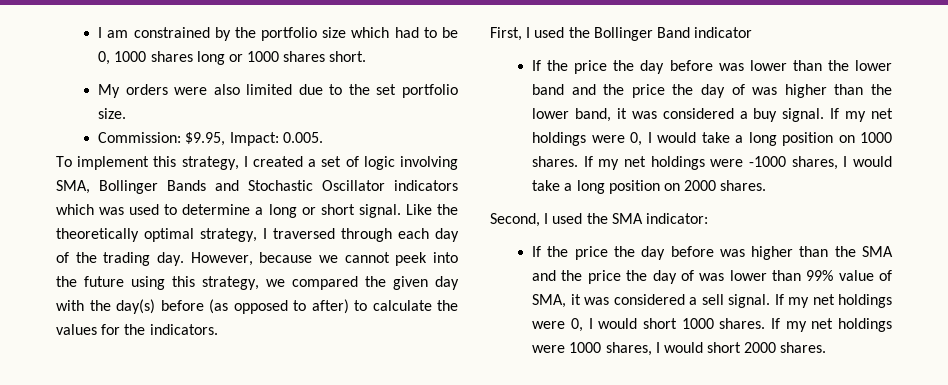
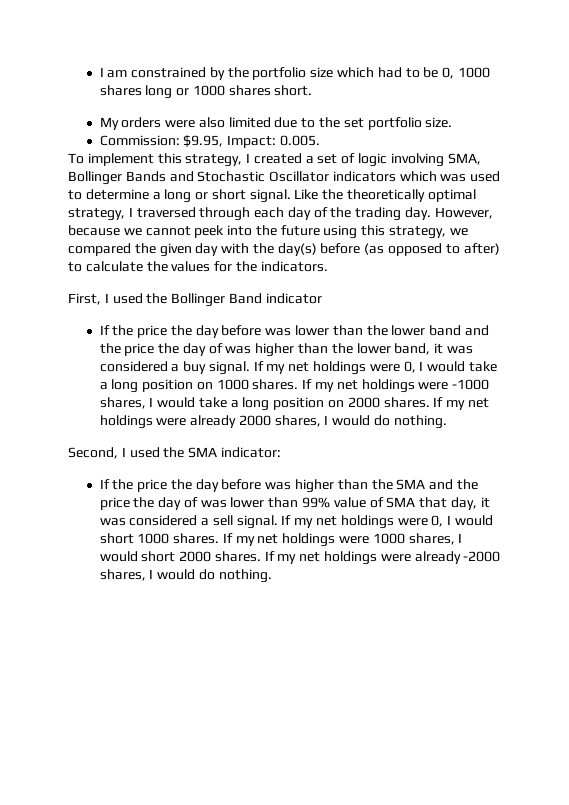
(767, 185) none -> [433,397,489,410] [99,415,447,429] If my net holdings were already 2000 shares, I would do nothing.
[532,294,567,308] SMA, -> [386,497,477,510] SMA that day,
(827, 347) none -> [264,551,501,565] [99,569,272,583] If my net holdings were already -2000 shares, I would do nothing.

